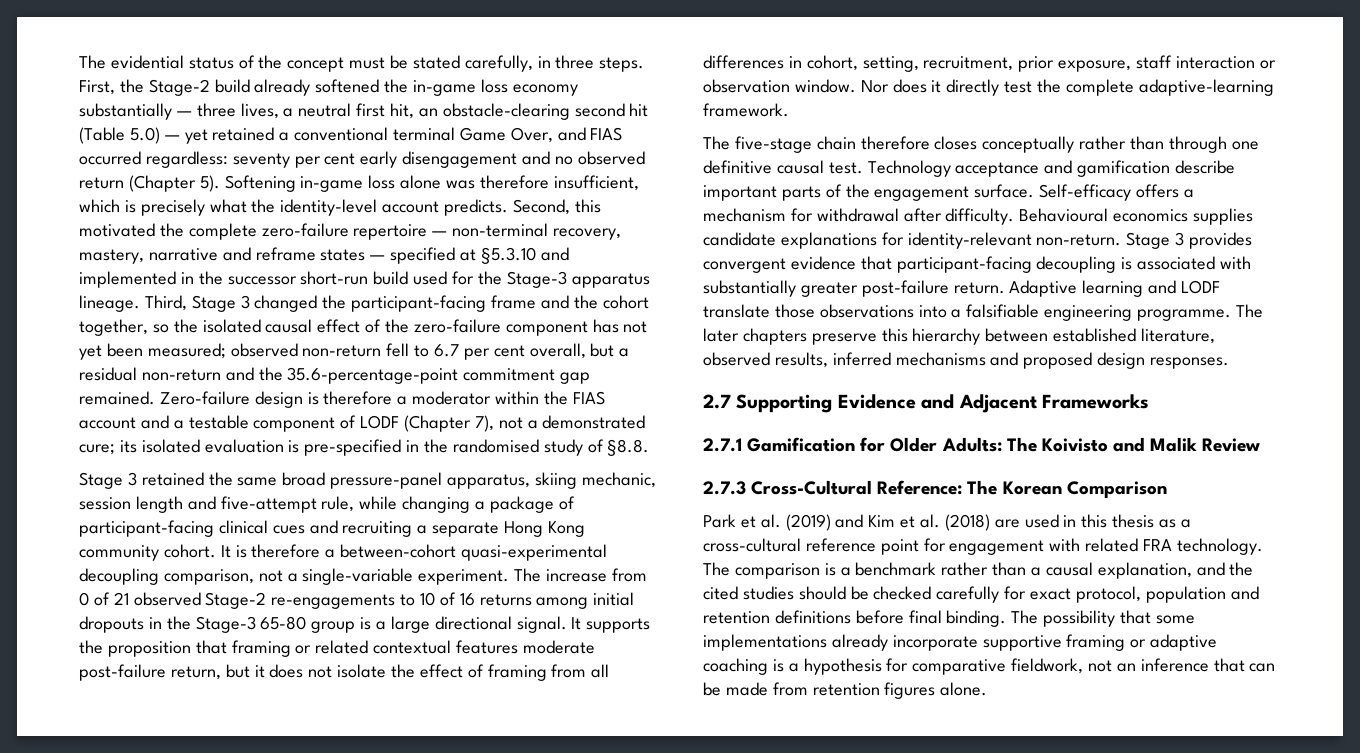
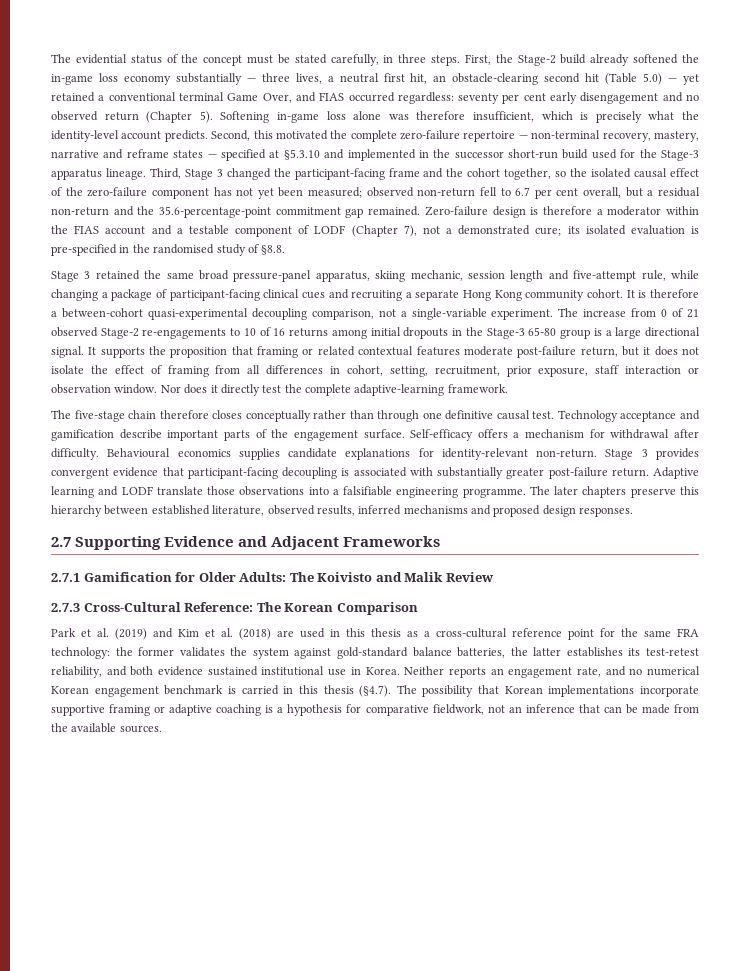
[949,538,1263,555] [703,562,1254,579] [703,586,1259,603] [703,610,1195,627] [703,634,888,651] engagement with related FRA technology. The comparison is a benchmark rather than a causal explanation, and the cited studies should be checked carefully for exact protocol, population and retention definitions before final binding. The possibility that some implementations already -> [621,628,699,637] [51,647,699,659] [51,666,700,678] [51,685,635,697] the same FRA technology: the former validates the system against gold-standard balance batteries, the latter establishes its test-retest reliability, and both evidence sustained institutional use in Korea. Neither reports an engagement rate, and no numerical Korean engagement benchmark is carried in this thesis (§4.7). The possibility that Korean implementations
[812,682,988,699] retention figures alone. -> [51,723,162,733] the available sources.

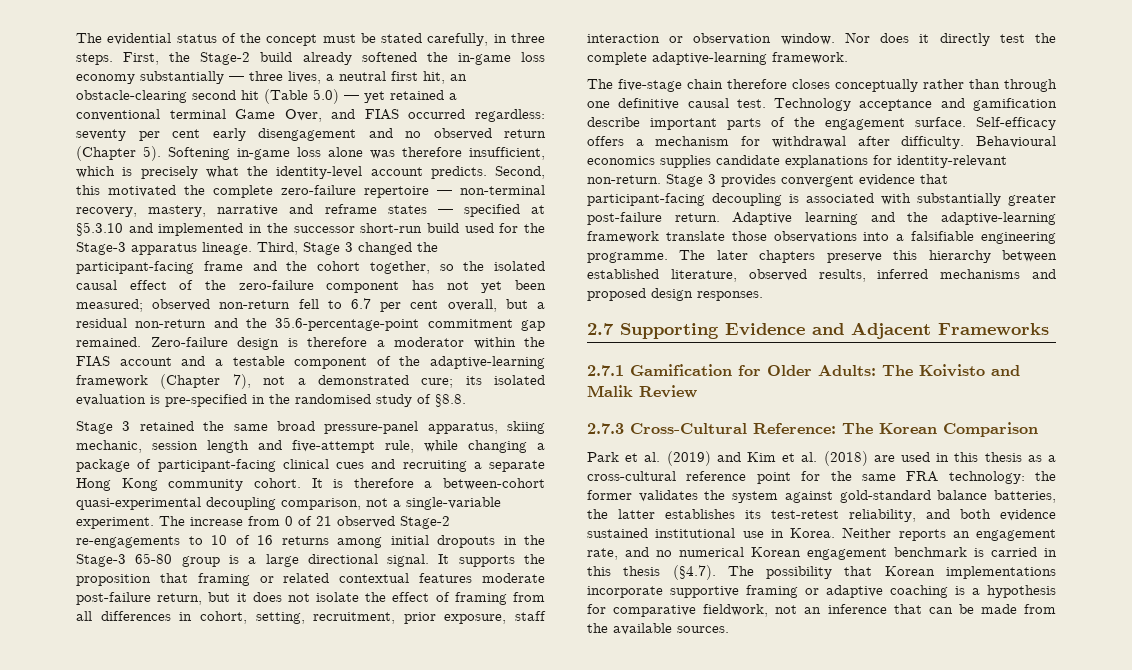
[314,225,346,234] LODF -> [399,356,545,369] [76,375,148,387] the adaptive-learning framework
[121,486,153,495] LODF -> [907,212,1056,225] [587,231,659,243] the adaptive-learning framework

